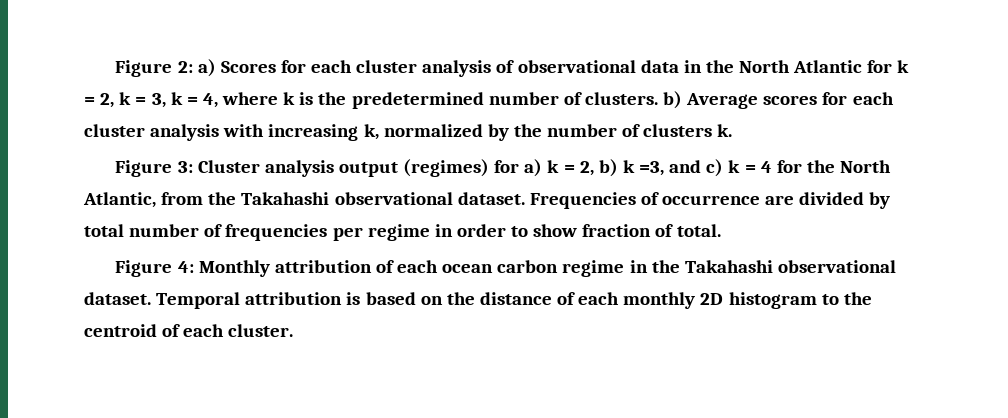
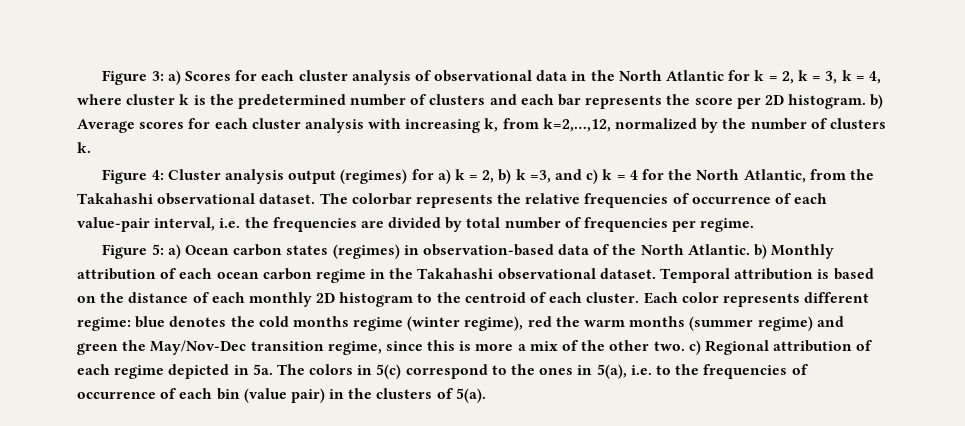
[115,60,193,77] Figure 2: -> [102,70,164,85] Figure 3:
(279, 98) none -> [126,94,176,105] cluster
[584,92,658,105] clusters. -> [429,94,867,109] clusters and each bar represents the score per 2D histogram.
(379, 132) none -> [502,118,611,132] from k=2,…,12,
[177,161,193,173] 3: -> [151,170,164,180] 4:
[529,192,761,209] Frequencies of occurrence -> [319,193,828,208] [77,217,357,232] The colorbar represents the relative frequencies of occurrence of each value-pair interval, i.e. the frequencies
[367,224,721,241] [115,260,194,277] regime in order to show fraction of total. // Figure 4: -> [700,218,755,232] [102,244,768,259] regime. // Figure 5: a) Ocean carbon states (regimes) in observation-based data of the North Atlantic. b)
(294, 330) none -> [643,292,870,307] [77,316,844,331] [77,340,873,355] [77,364,808,379] [77,388,486,403] Each color represents different regime: blue denotes the cold months regime (winter regime), red the warm months (summer regime) and green the May/Nov-Dec transition regime, since this is more a mix of the other two. c) Regional attribution of each regime depicted in 5a. The colors in 5(c) correspond to the ones in 5(a), i.e. to the frequencies of occurrence of each bin (value pair) in the clusters of 5(a).

